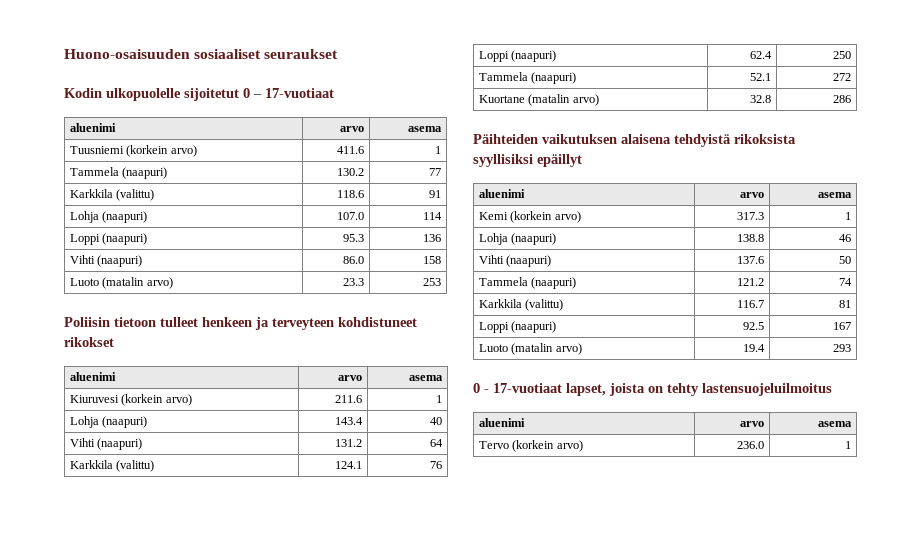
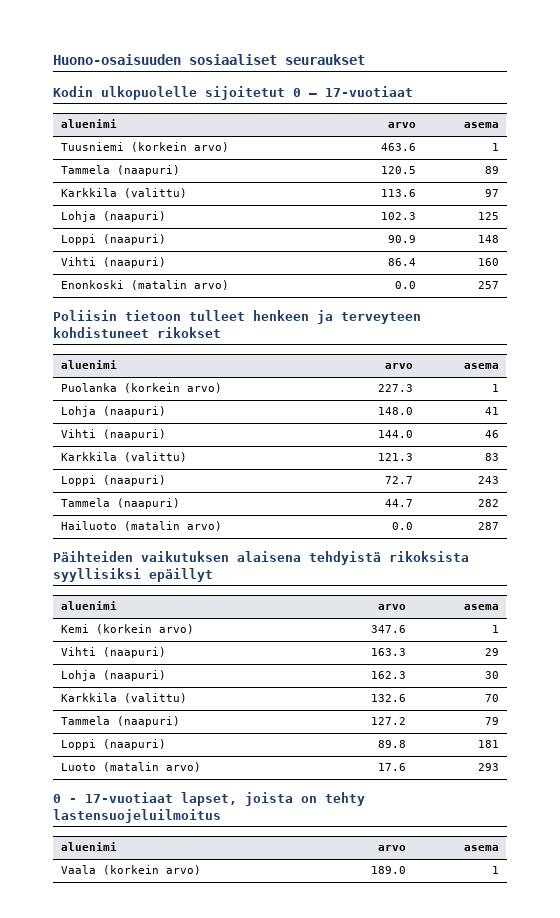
[336,146,364,154] 411.6 -> [381,143,417,151] 463.6
[336,168,364,176] [428,168,441,176] [70,189,155,201] [336,190,364,198] [428,190,441,198] [70,211,148,223] [336,212,364,220] [422,212,442,220] [70,233,148,245] [342,234,364,242] [422,234,441,242] [70,255,143,267] [342,256,364,264] [422,256,441,264] [70,277,173,289] [342,278,364,286] [422,278,441,286] 130.2 | 77 // Karkkila (valittu) | 118.6 | 91 // Lohja (naapuri) | 107.0 | 114 // Loppi (naapuri) | 95.3 | 136 // Vihti (naapuri) | 86.0 | 158 // Luoto (matalin arvo) | 23.3 | 253 -> [381,166,417,174] [485,166,500,174] [60,188,187,198] [381,189,417,197] [485,189,500,197] [60,211,166,222] [381,212,417,220] [478,212,500,220] [60,234,166,245] [388,235,417,243] [478,235,500,243] [60,257,166,268] [388,258,417,266] [478,258,500,266] [60,280,229,290] [395,281,417,289] [478,281,500,289] 120.5 | 89 // Karkkila (valittu) | 113.6 | 97 // Lohja (naapuri) | 102.3 | 125 // Loppi (naapuri) | 90.9 | 148 // Vihti (naapuri) | 86.4 | 160 // Enonkoski (matalin arvo) | 0.0 | 257
[70,394,192,406] [334,395,362,403] [435,395,442,403] [70,416,148,428] [334,417,363,425] [429,417,442,425] [70,438,143,450] [334,439,362,447] [429,439,443,447] [70,460,155,472] [334,461,362,469] [429,461,442,469] [479,50,557,62] [749,51,772,59] [832,51,851,59] [479,72,577,84] [749,73,771,81] [832,73,851,81] [479,94,599,106] [749,95,771,103] [832,95,851,103] Kiuruvesi (korkein arvo) | 211.6 | 1 // Lohja (naapuri) | 143.4 | 40 // Vihti (naapuri) | 131.2 | 64 // Karkkila (valittu) | 124.1 | 76 // Loppi (naapuri) | 62.4 | 250 // Tammela (naapuri) | 52.1 | 272 // Kuortane (matalin arvo) | 32.8 | 286 -> [60,383,222,393] [378,384,414,392] [492,384,500,392] [60,406,166,417] [378,407,414,415] [485,407,500,415] [60,429,166,440] [378,430,414,438] [485,430,500,438] [60,452,187,462] [378,453,414,461] [485,453,500,461] [60,475,166,486] [385,476,414,484] [478,476,500,484] [60,498,180,509] [385,499,414,507] [478,499,500,507] [60,521,222,531] [392,522,414,530] [478,522,500,530] Puolanka (korkein arvo) | 227.3 | 1 // Lohja (naapuri) | 148.0 | 41 // Vihti (naapuri) | 144.0 | 46 // Karkkila (valittu) | 121.3 | 83 // Loppi (naapuri) | 72.7 | 243 // Tammela (naapuri) | 44.7 | 282 // Hailuoto (matalin arvo) | 0.0 | 287
[736,212,764,220] [844,212,851,220] [479,233,557,245] [736,234,764,242] [838,234,851,242] [479,255,552,267] [736,256,764,264] [838,256,851,264] [479,277,577,289] [736,278,764,286] [838,278,852,286] [479,299,564,311] [736,300,764,308] [838,300,851,308] [479,321,557,333] [742,322,764,330] [832,322,851,330] [479,343,582,355] [742,344,765,352] 317.3 | 1 // Lohja (naapuri) | 138.8 | 46 // Vihti (naapuri) | 137.6 | 50 // Tammela (naapuri) | 121.2 | 74 // Karkkila (valittu) | 116.7 | 81 // Loppi (naapuri) | 92.5 | 167 // Luoto (matalin arvo) | 19.4 -> [371,625,407,633] [492,625,500,633] [60,647,166,658] [371,648,407,656] [485,648,500,656] [60,670,166,681] [371,671,407,679] [485,671,500,679] [60,693,187,703] [371,694,407,702] [485,694,500,702] [60,716,180,727] [371,717,407,725] [485,717,500,725] [60,739,166,750] [378,740,407,748] [478,740,500,748] [60,762,201,772] [378,763,407,771] 347.6 | 1 // Vihti (naapuri) | 163.3 | 29 // Lohja (naapuri) | 162.3 | 30 // Karkkila (valittu) | 132.6 | 70 // Tammela (naapuri) | 127.2 | 79 // Loppi (naapuri) | 89.8 | 181 // Luoto (matalin arvo) | 17.6
[479,440,583,452] [736,441,764,449] Tervo (korkein arvo) | 236.0 -> [60,865,201,875] [371,866,407,874] Vaala (korkein arvo) | 189.0

